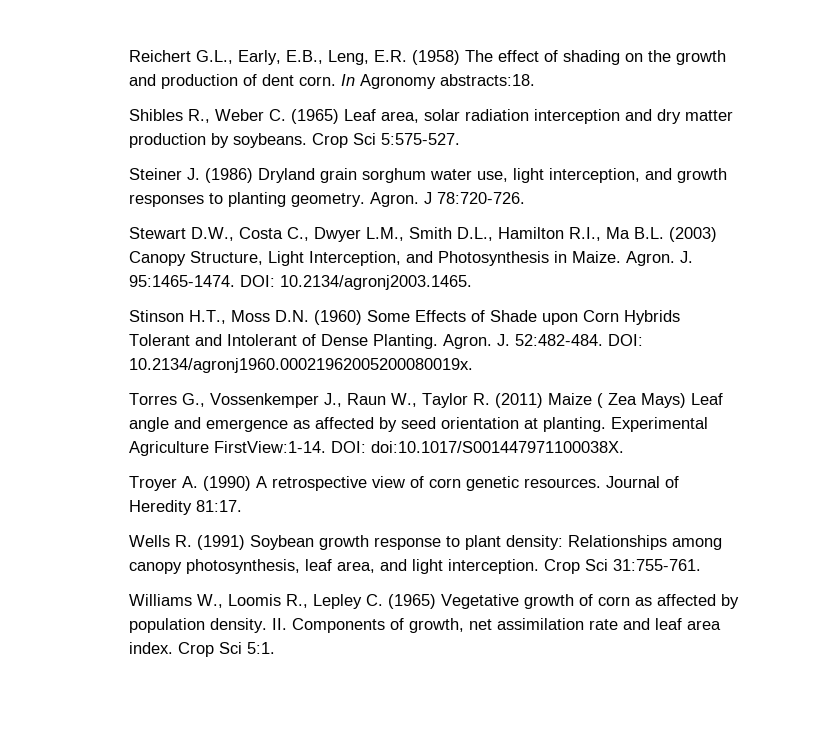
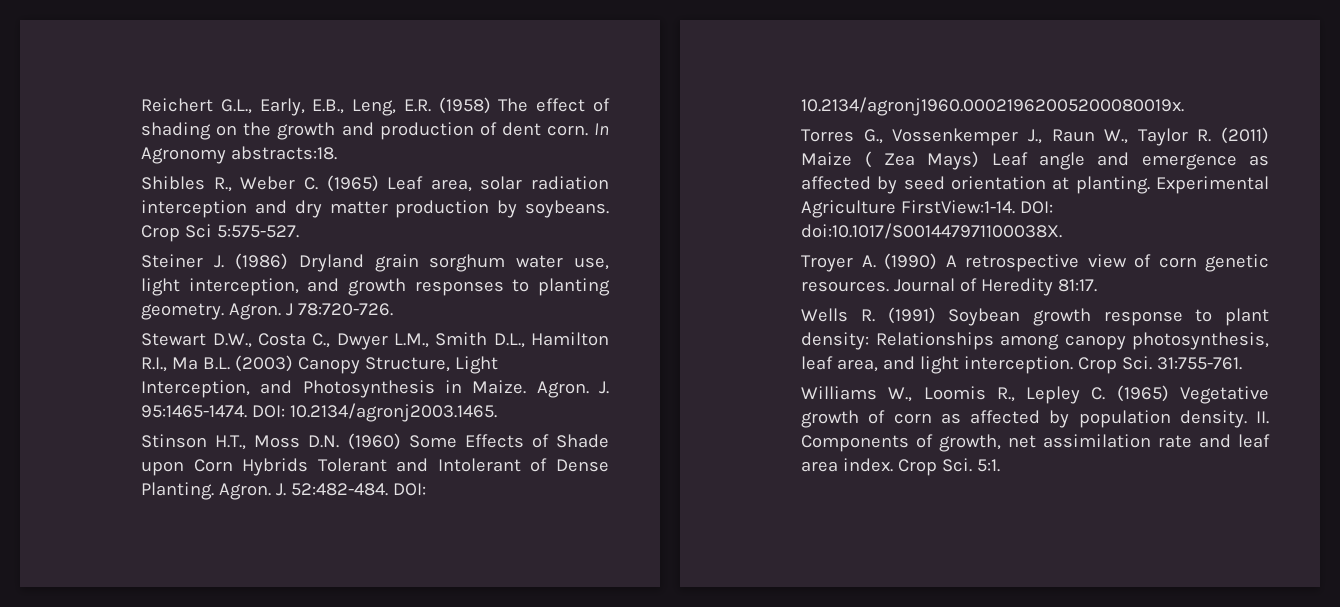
[584,559,608,571] Sci -> [1122,356,1153,370] Sci.
[218,642,242,654] Sci -> [942,458,973,472] Sci.

